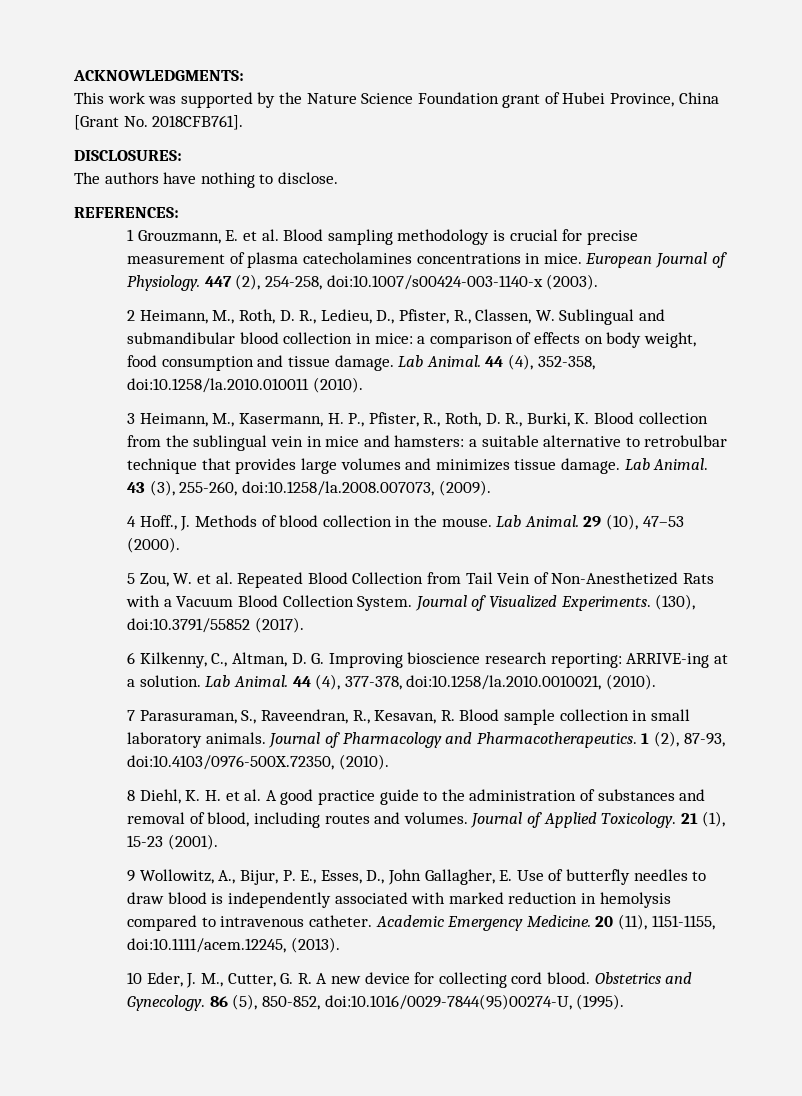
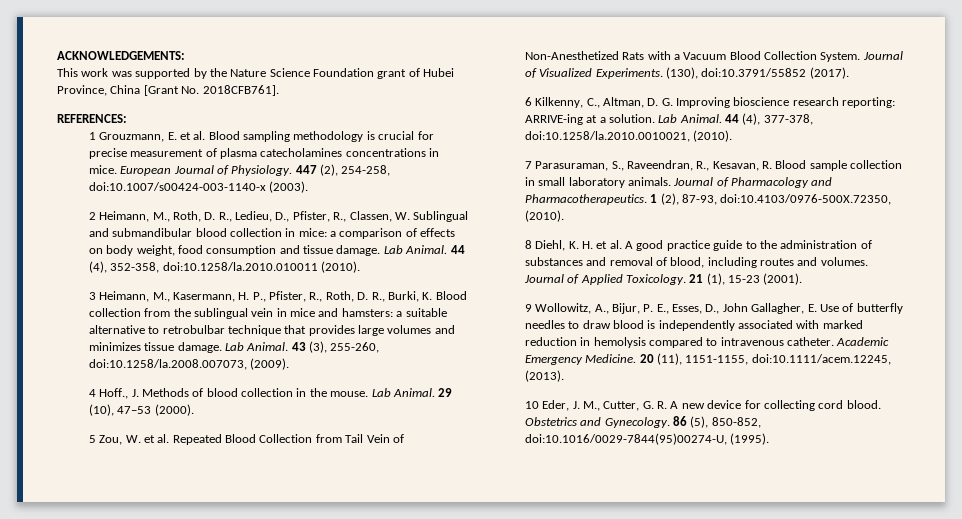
[73,70,244,81] ACKNOWLEDGMENTS: -> [57,51,185,60] ACKNOWLEDGEMENTS:
[74,150,182,161] [74,172,338,188] // DISCLOSURES: // The authors have nothing to disclose. -> (279, 90) none

